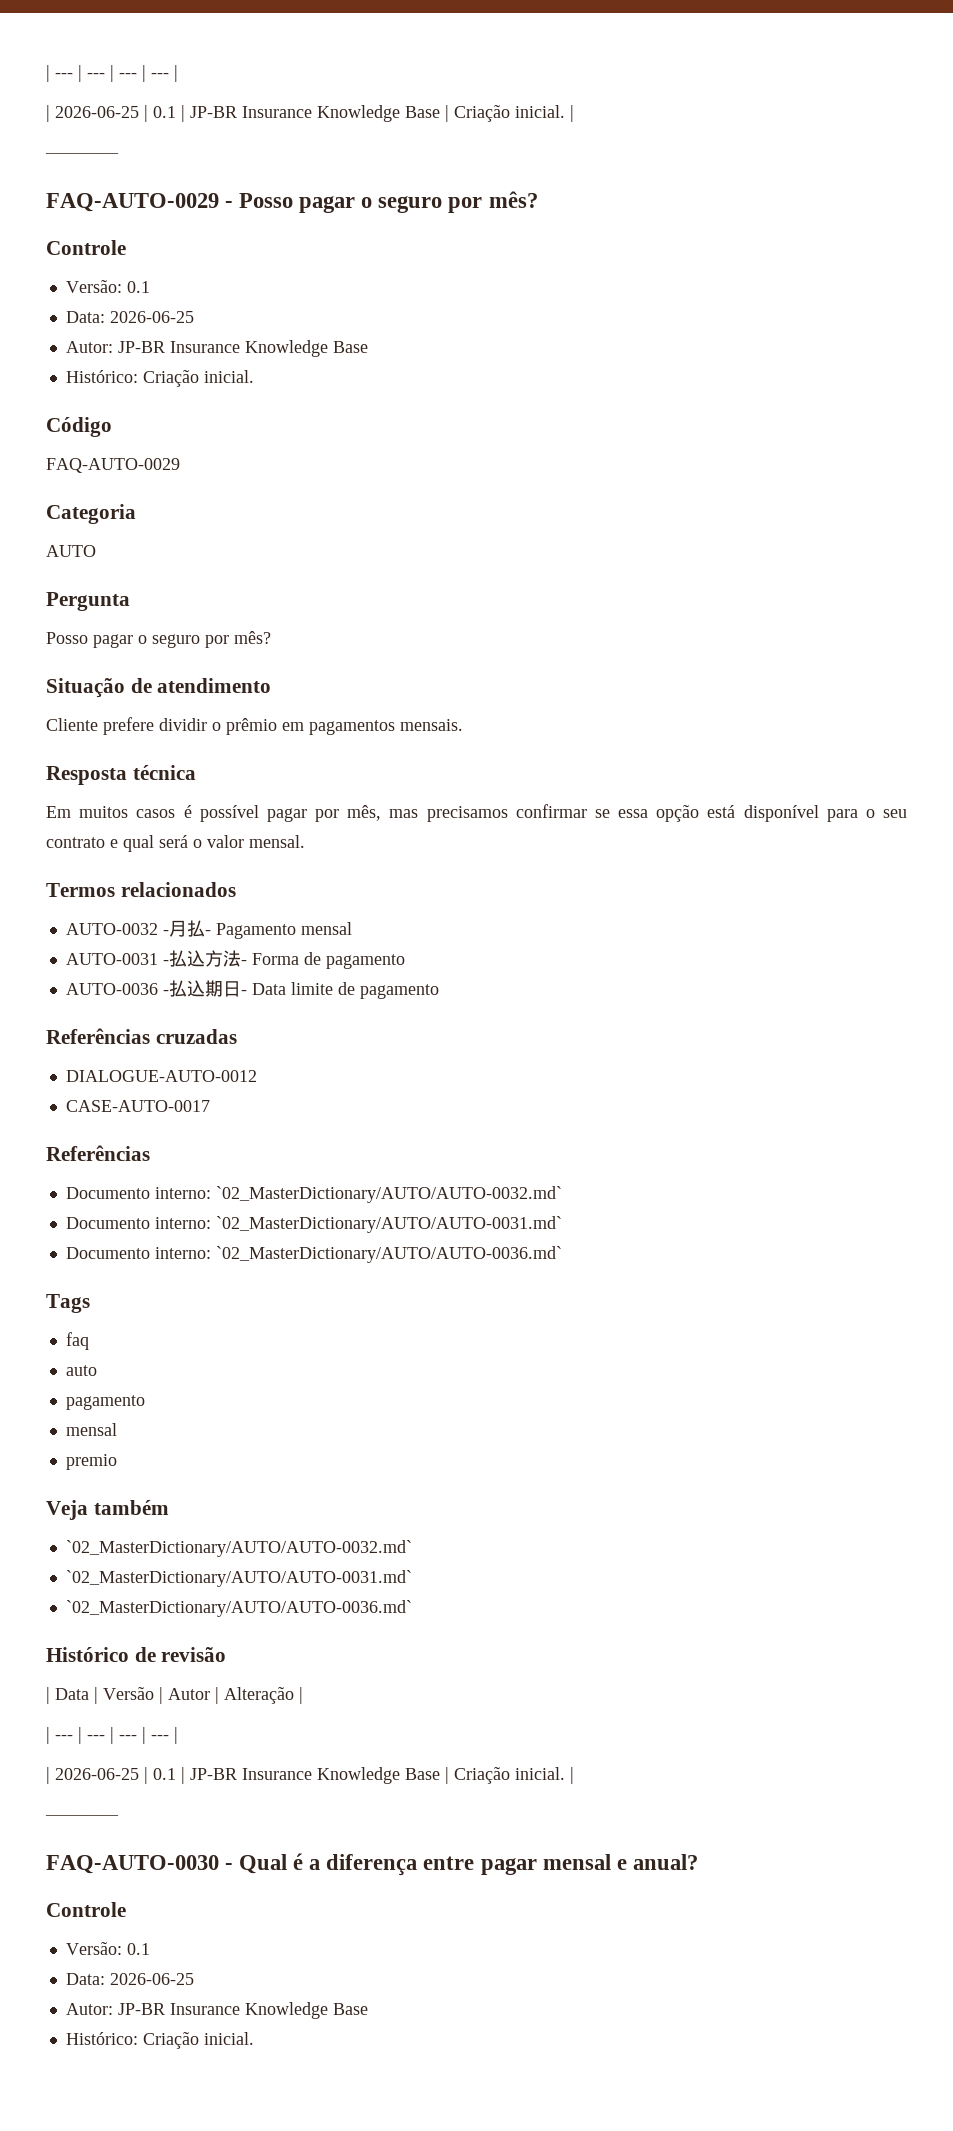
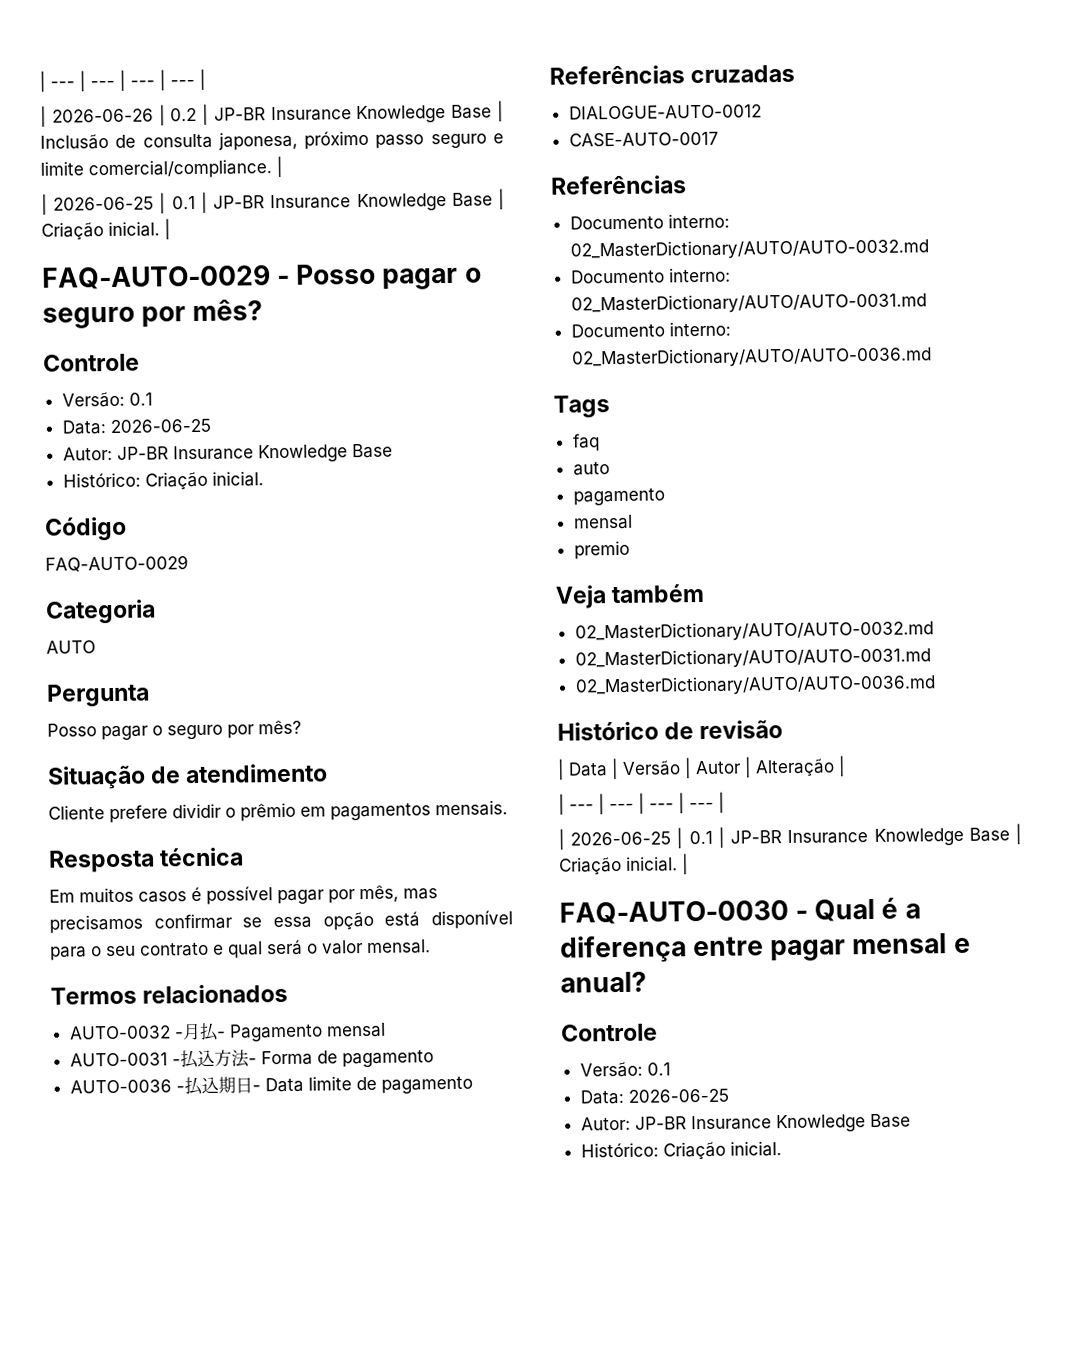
[46,65,178,82] | --- | --- | --- | --- | -> [39,68,206,92] [40,100,504,127] [40,130,504,151] [40,155,283,180] | --- | --- | --- | --- | // | 2026-06-26 | 0.2 | JP-BR Insurance Knowledge Base | Inclusão de consulta japonesa, próximo passo seguro e limite comercial/compliance. |
[45,153,119,158] // ———— -> (171, 229) none
[215,1186,562,1203] [65,1216,562,1233] [65,1246,562,1263] `02_MasterDictionary/AUTO/AUTO-0032.md` // Documento interno: `02_MasterDictionary/AUTO/AUTO-0031.md` // Documento interno: `02_MasterDictionary/AUTO/AUTO-0036.md` -> [569,238,929,261] [570,267,731,284] [570,292,927,315] [570,321,731,338] [571,346,932,369] 02_MasterDictionary/AUTO/AUTO-0032.md // Documento interno: 02_MasterDictionary/AUTO/AUTO-0031.md // Documento interno: 02_MasterDictionary/AUTO/AUTO-0036.md
[65,1540,412,1557] [65,1570,412,1587] [65,1600,412,1617] `02_MasterDictionary/AUTO/AUTO-0032.md` // `02_MasterDictionary/AUTO/AUTO-0031.md` // `02_MasterDictionary/AUTO/AUTO-0036.md` -> [574,620,934,643] [574,647,931,670] [574,674,936,697] 02_MasterDictionary/AUTO/AUTO-0032.md // 02_MasterDictionary/AUTO/AUTO-0031.md // 02_MasterDictionary/AUTO/AUTO-0036.md
[45,1815,119,1820] // ———— -> (689, 864) none

